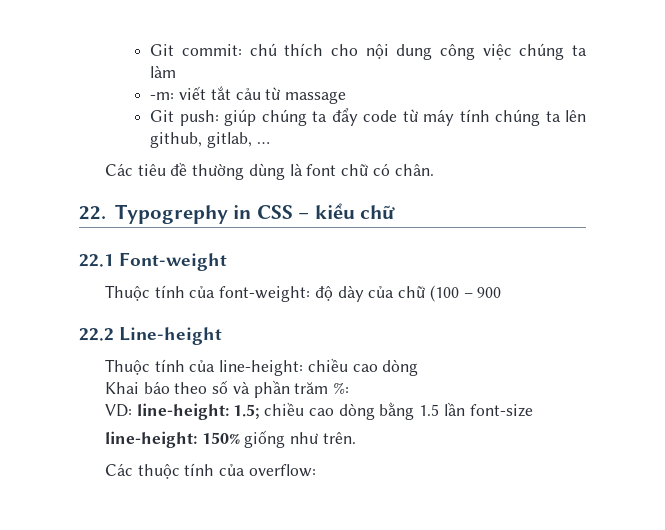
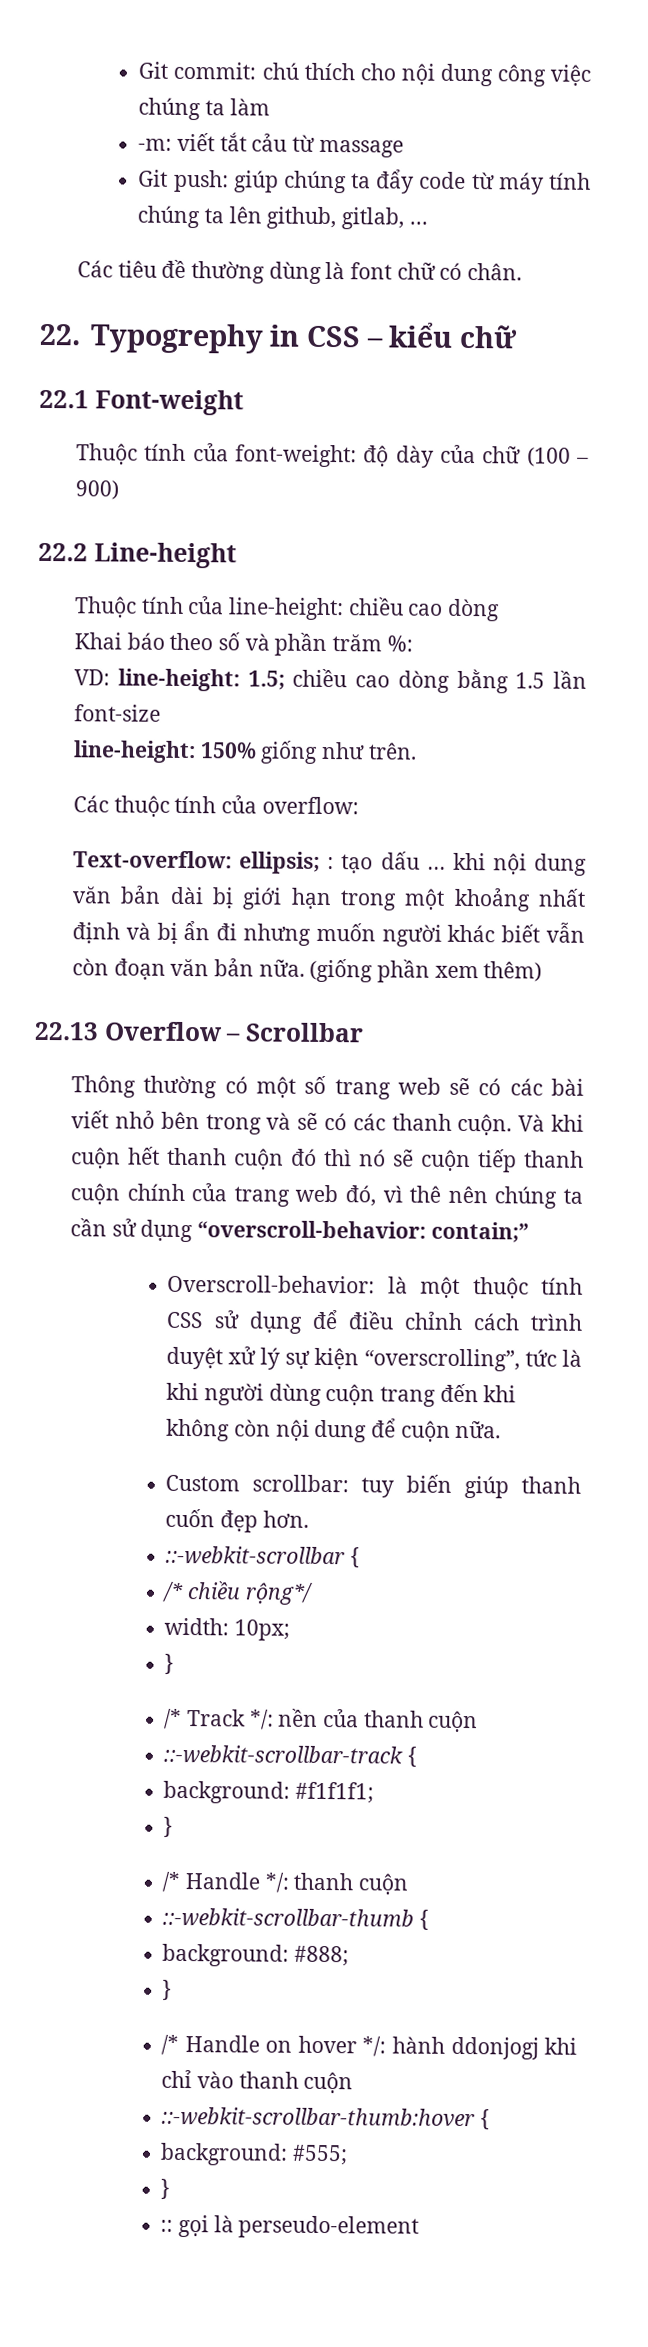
[477,287,502,298] 900 -> [75,480,120,500] 900)
(316, 470) none -> [73,850,587,876] [72,885,586,912] [72,920,585,947] [72,958,543,983] [34,1021,364,1043] [71,1075,584,1100] [71,1110,584,1136] [71,1146,584,1173] [70,1183,583,1209] [70,1218,529,1243] [167,1274,583,1299] [166,1309,583,1334] [166,1346,582,1372] [166,1382,517,1407] [166,1418,502,1443] [165,1474,581,1499] [165,1508,309,1533] [165,1545,361,1569] [162,1581,313,1605] [164,1617,291,1641] [164,1653,175,1675] [164,1708,479,1733] [163,1744,418,1768] [163,1780,375,1804] [163,1816,174,1838] [162,1871,409,1895] [162,1907,430,1931] [162,1943,350,1967] [162,1979,173,2001] [161,2034,577,2060] [161,2069,354,2094] [161,2106,491,2131] [160,2142,349,2166] [160,2178,171,2200] [160,2214,420,2239] // Text-overflow: ellipsis; : tạo dấu … khi nội dung văn bản dài bị giới hạn trong một khoảng nhất định và bị ẩn đi nhưng muốn người khác biết vẫn còn đoạn văn bản nữa. (giống phần xem thêm) // 22.13 Overflow – Scrollbar // Thông thường có một số trang web sẽ có các bài viết nhỏ bên trong và sẽ có các thanh cuộn. Và khi cuộn hết thanh cuộn đó thì nó sẽ cuộn tiếp thanh cuộn chính của trang web đó, vì thê nên chúng ta cần sử dụng “overscroll-behavior: contain;” // Overscroll-behavior: là một thuộc tính CSS sử dụng để điều chỉnh cách trình duyệt xử lý sự kiện “overscrolling”, tức là khi người dùng cuộn trang đến khi không còn nội dung để cuộn nữa. // Custom scrollbar: tuy biến giúp thanh cuốn đẹp hơn. // ::-webkit-scrollbar { // /* chiều rộng*/ // width: 10px; // } // /* Track */: nền của thanh cuộn // ::-webkit-scrollbar-track { // background: #f1f1f1; // } // /* Handle */: thanh cuộn // ::-webkit-scrollbar-thumb { // background: #888; // } // /* Handle on hover */: hành ddonjogj khi chỉ vào thanh cuộn // ::-webkit-scrollbar-thumb:hover { // background: #555; // } // :: gọi là perseudo-element

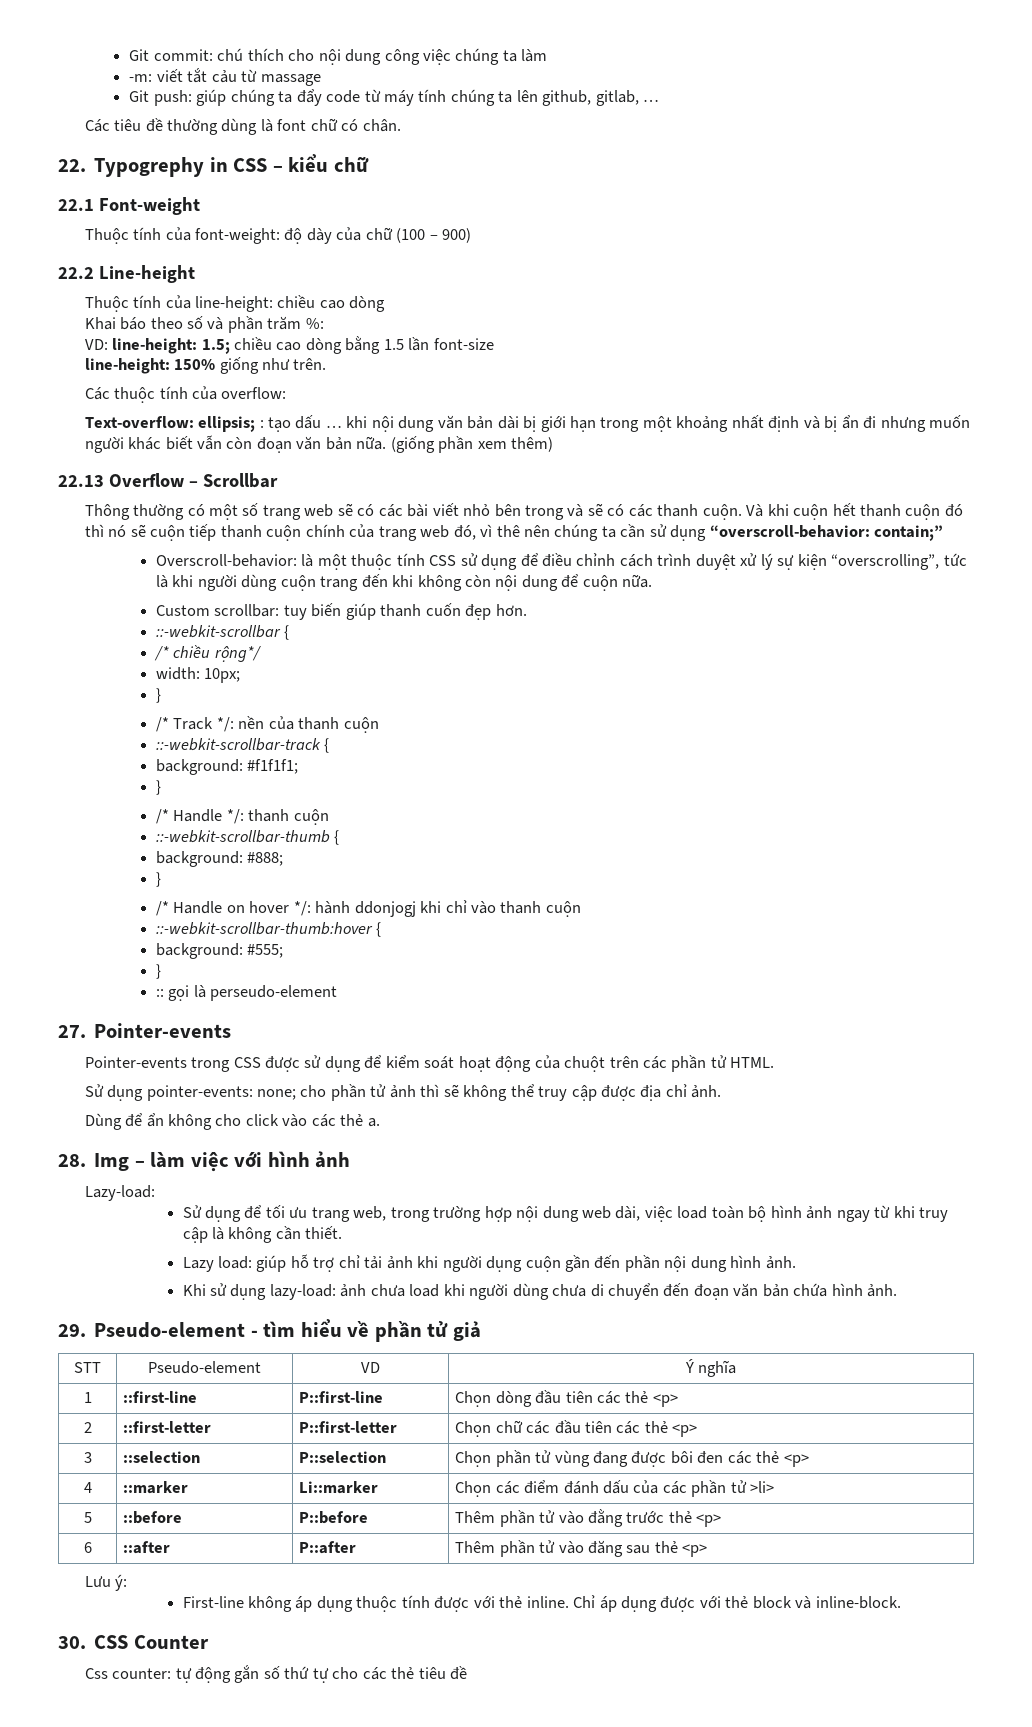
(420, 2227) none -> [58,1023,232,1038] [84,1055,775,1072] [84,1084,722,1101] [84,1113,380,1130] [58,1151,351,1172] [84,1185,155,1201] [182,1205,948,1222] [182,1226,343,1243] [182,1254,796,1272] [182,1283,898,1300] [58,1319,481,1342] [74,1362,101,1373] [148,1361,261,1374] [361,1362,380,1373] [684,1359,737,1377] [83,1392,92,1403] [123,1391,198,1403] [299,1391,384,1403] [455,1390,678,1407] [83,1422,92,1433] [123,1421,212,1433] [299,1421,398,1433] [455,1420,698,1437] [83,1452,92,1463] [123,1451,201,1463] [299,1451,387,1463] [455,1450,809,1467] [83,1482,92,1493] [123,1481,189,1494] [299,1481,379,1494] [455,1480,775,1497] [83,1512,92,1523] [123,1511,183,1524] [299,1511,369,1524] [455,1509,722,1527] [83,1542,92,1553] [123,1541,171,1554] [299,1541,357,1554] [455,1540,708,1557] [84,1574,128,1591] [182,1595,901,1612] [58,1635,209,1649] [84,1665,468,1683] // 27. Pointer-events // Pointer-events trong CSS được sử dụng để kiểm soát hoạt động của chuột trên các phần tử HTML. // Sử dụng pointer-events: none; cho phần tử ảnh thì sẽ không thể truy cập được địa chỉ ảnh. // Dùng để ẩn không cho click vào các thẻ a. // 28. Img – làm việc với hình ảnh // Lazy-load: // Sử dụng để tối ưu trang web, trong trường hợp nội dung web dài, việc load toàn bộ hình ảnh ngay từ khi truy cập là không cần thiết. // Lazy load: giúp hỗ trợ chỉ tải ảnh khi người dụng cuộn gần đến phần nội dung hình ảnh. // Khi sử dụng lazy-load: ảnh chưa load khi người dùng chưa di chuyển đến đoạn văn bản chứa hình ảnh. // 29. Pseudo-element - tìm hiểu về phần tử giả // STT | Pseudo-element | VD | Ý nghĩa // 1 | ::first-line | P::first-line | Chọn dòng đầu tiên các thẻ <p> // 2 | ::first-letter | P::first-letter | Chọn chữ các đầu tiên các thẻ <p> // 3 | ::selection | P::selection | Chọn phần tử vùng đang được bôi đen các thẻ <p> // 4 | ::marker | Li::marker | Chọn các điểm đánh dấu của các phần tử >li> // 5 | ::before | P::before | Thêm phần tử vào đằng trước thẻ <p> // 6 | ::after | P::after | Thêm phần tử vào đăng sau thẻ <p> // Lưu ý: // First-line không áp dụng thuộc tính được với thẻ inline. Chỉ áp dụng được với thẻ block và inline-block. // 30. CSS Counter // Css counter: tự động gắn số thứ tự cho các thẻ tiêu đề

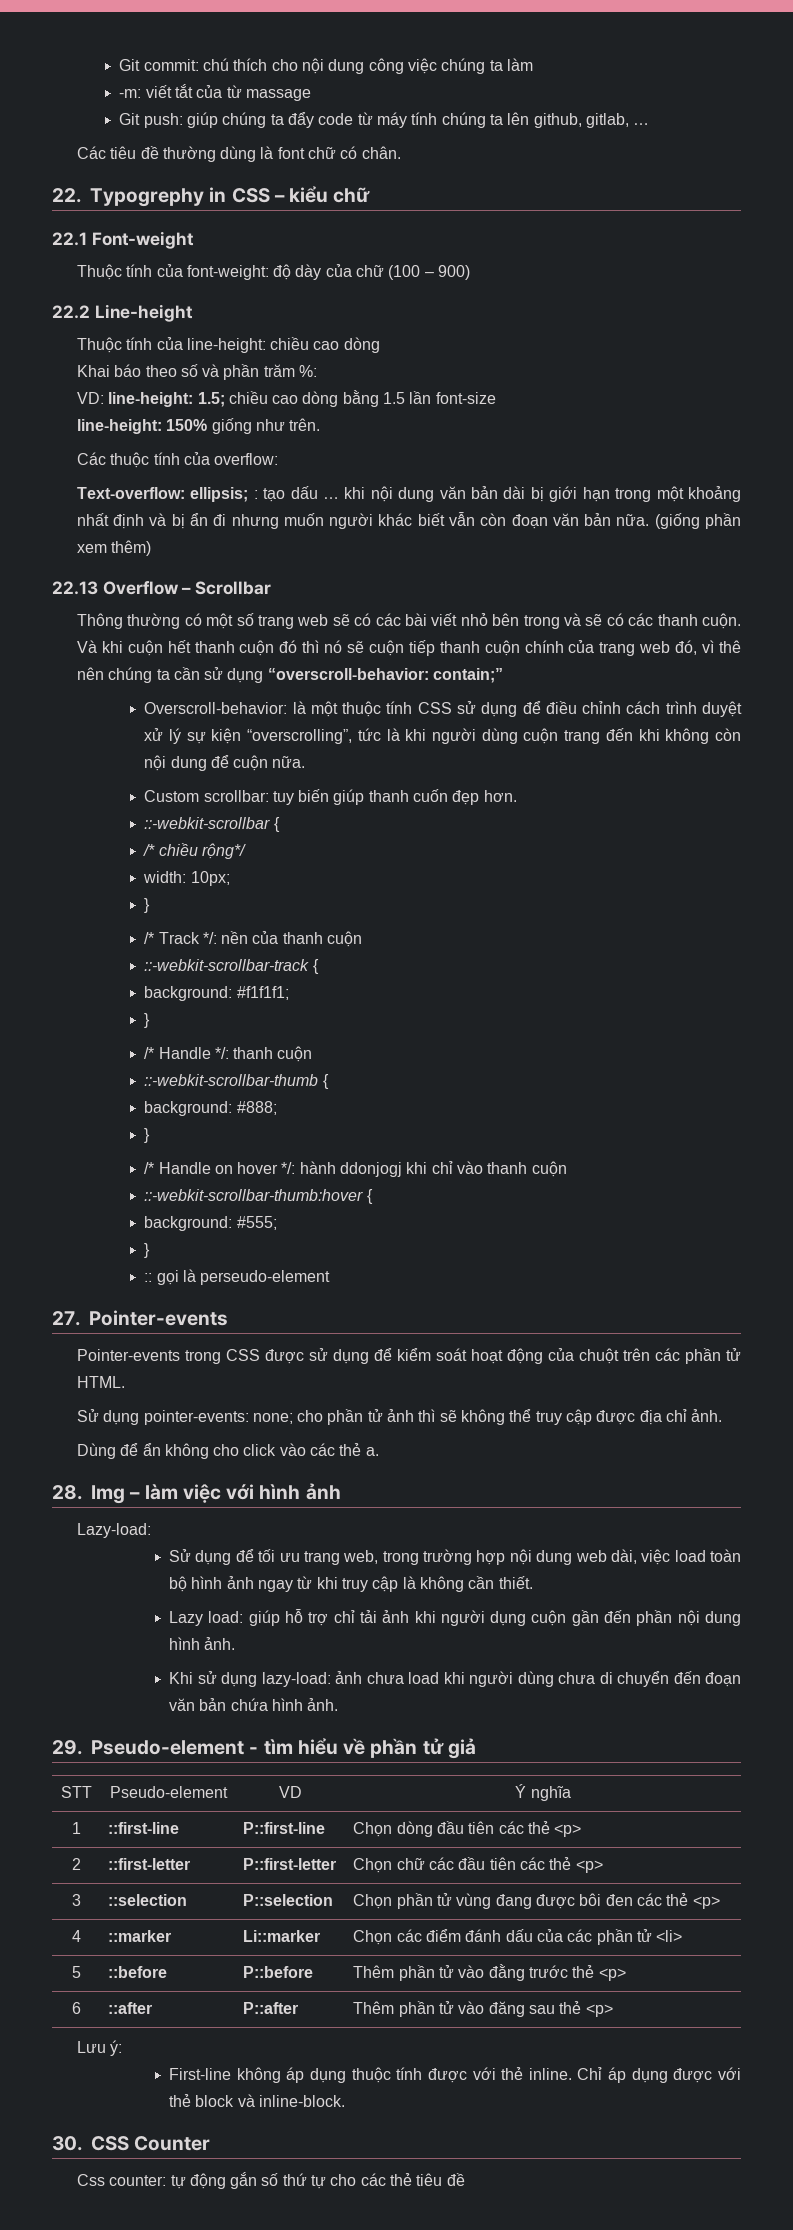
[211,70,237,83] cảu -> [196,85,223,98] của
[750,1481,775,1493] >li> -> [656,1930,683,1942] <li>

